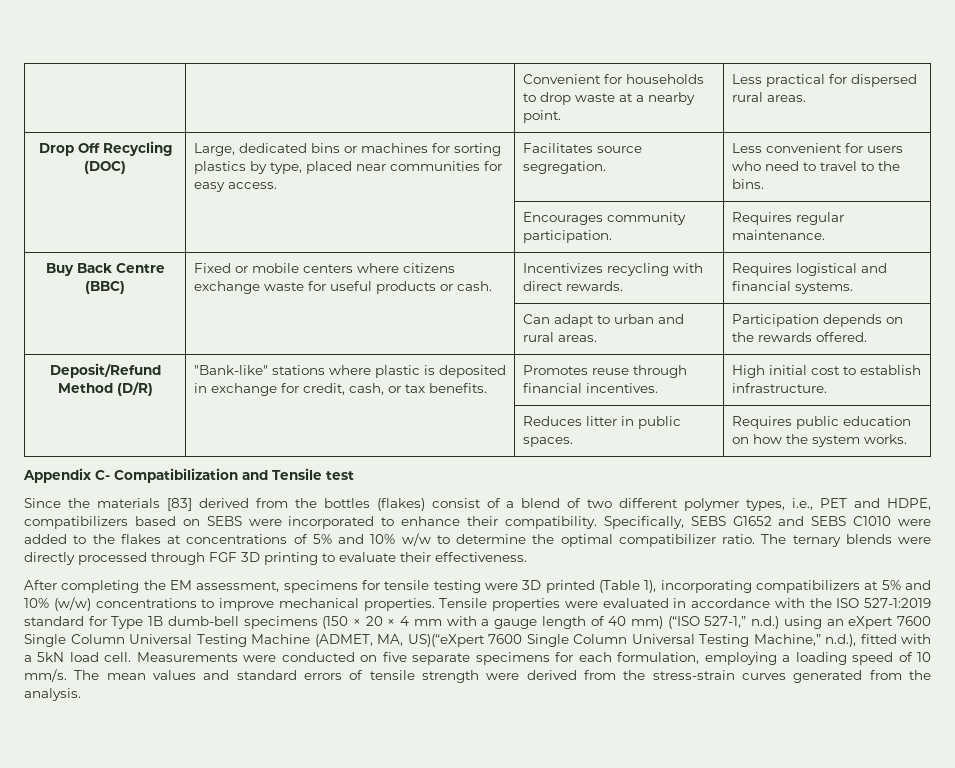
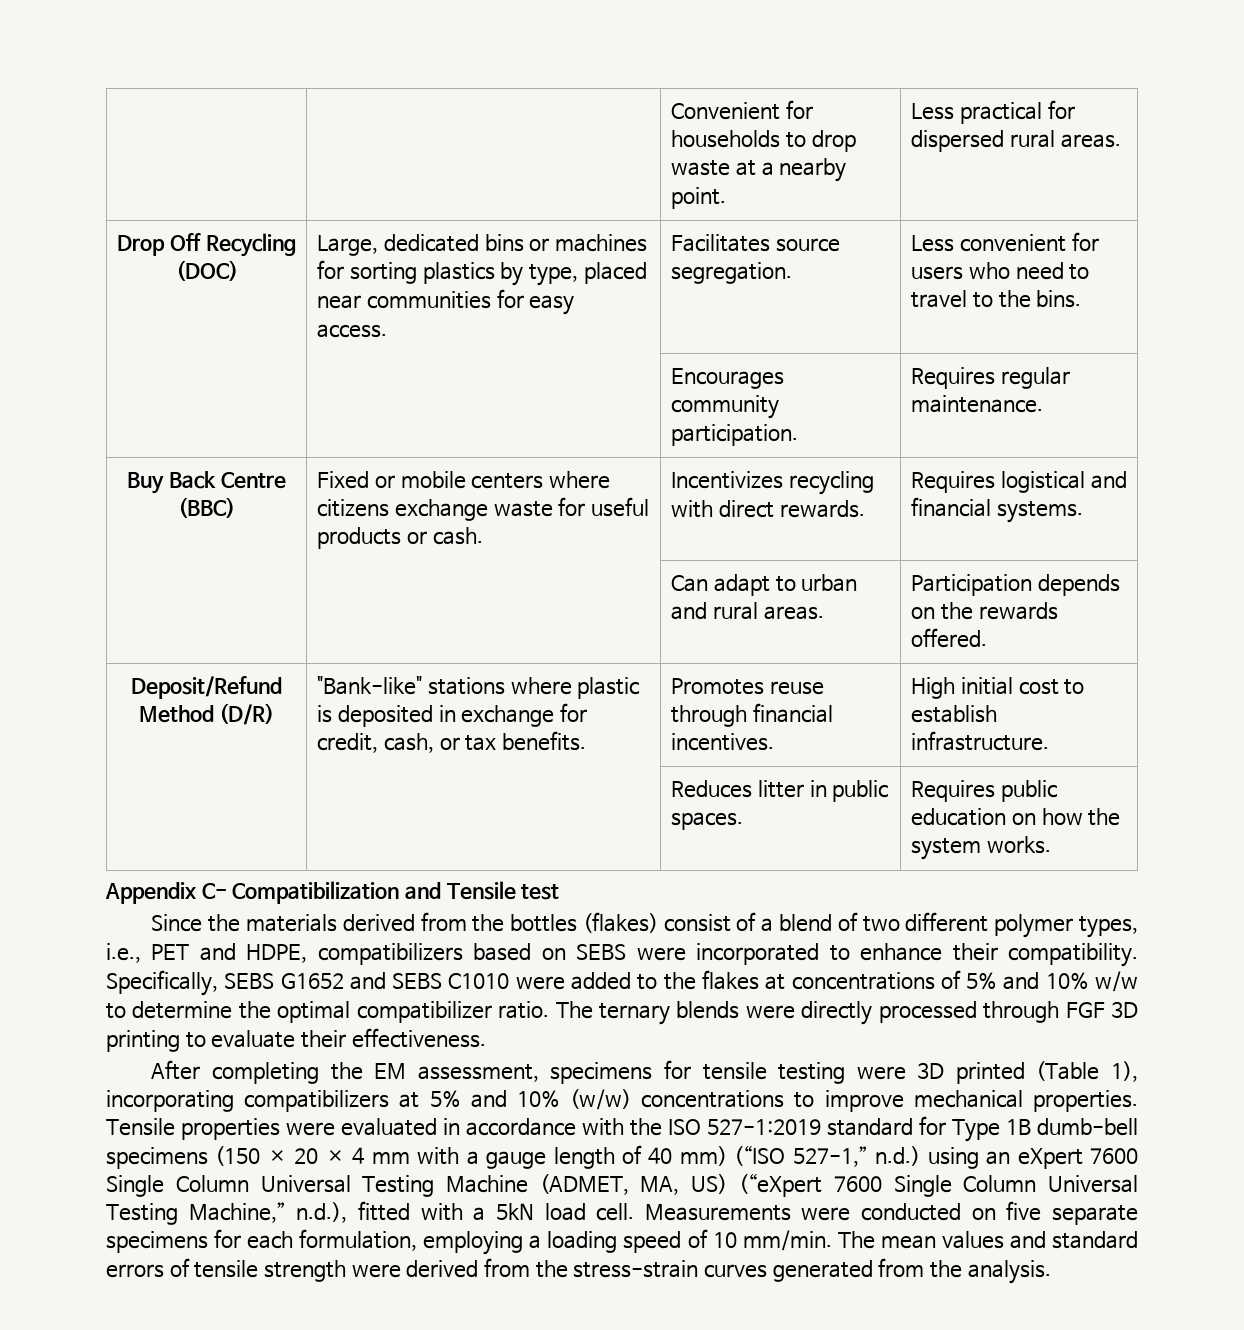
[166,498,192,511] [83] -> (337, 923) none
[407,634,485,647] US)(“eXpert -> [691,1173,822,1197] US) (“eXpert
[24,669,67,682] mm/s. -> [742,1230,832,1251] mm/min.

